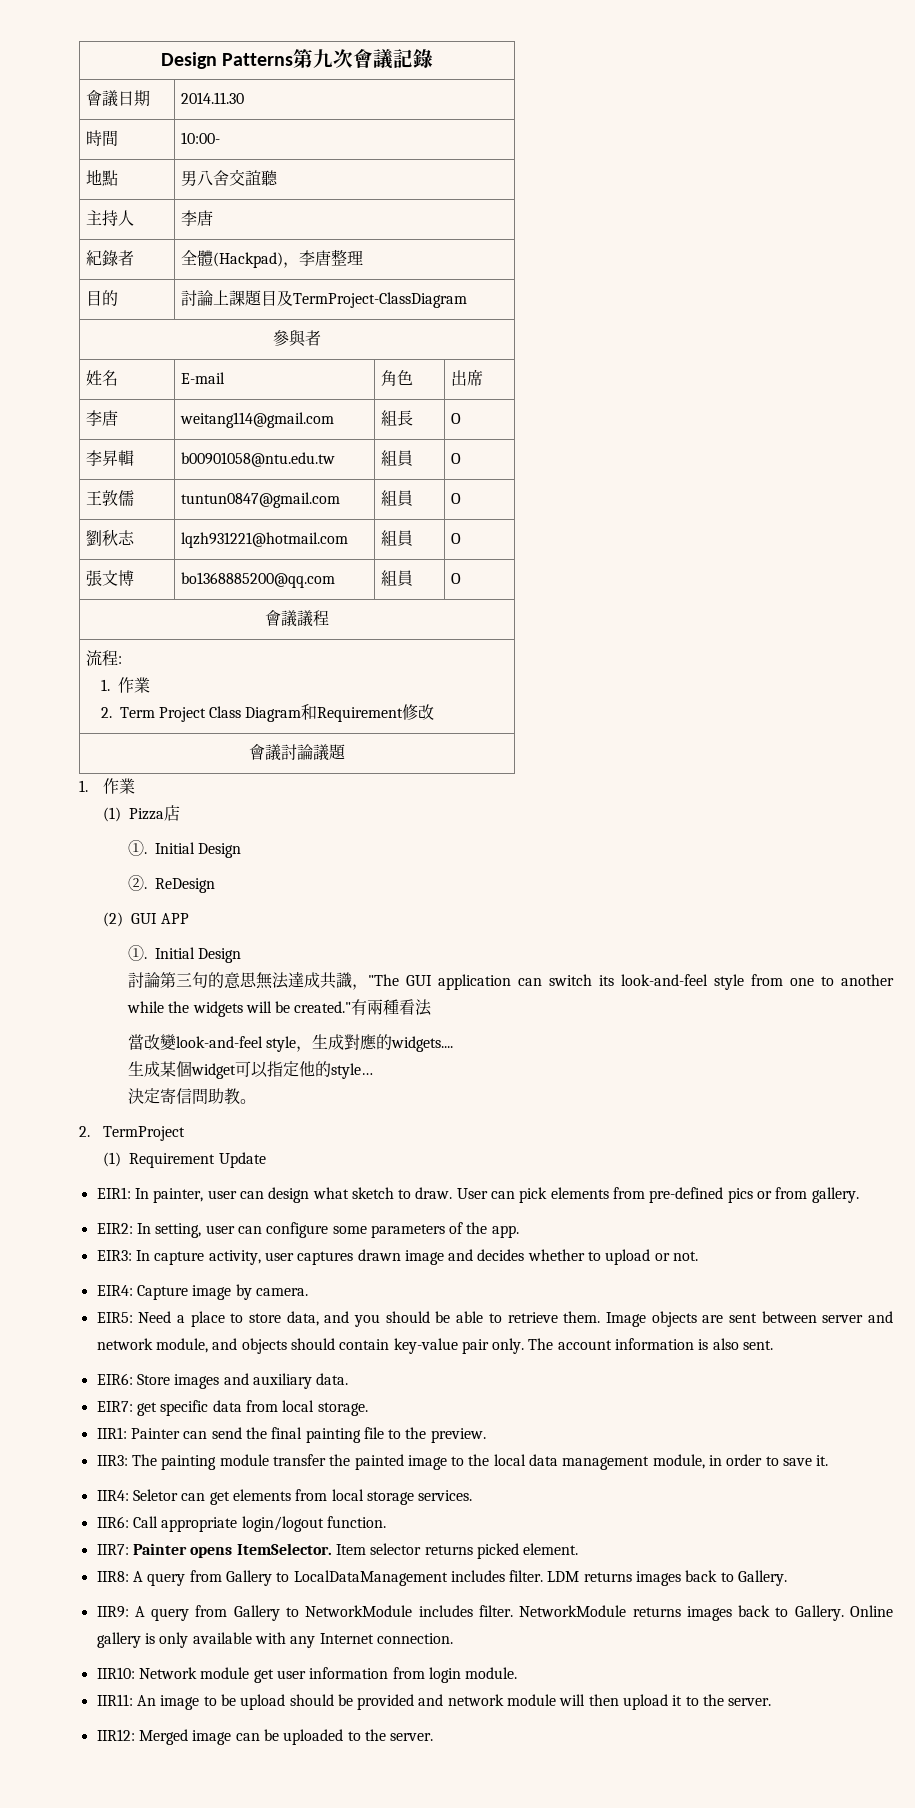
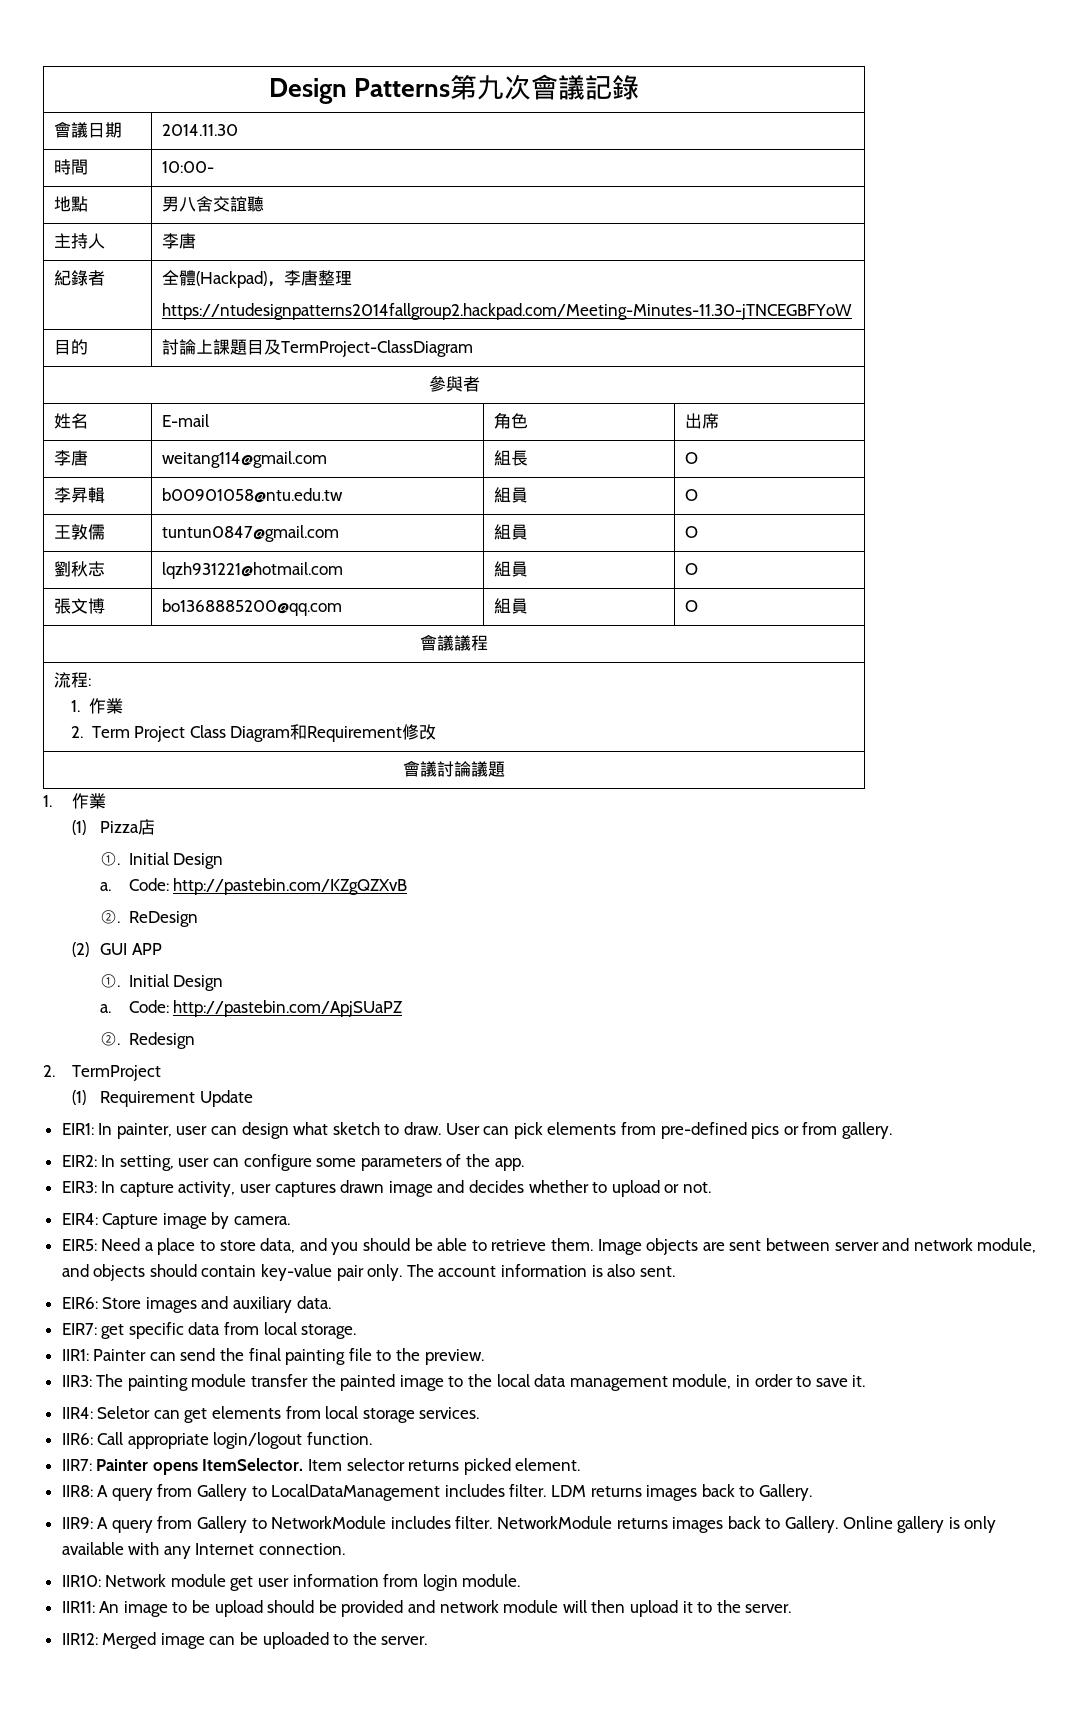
(363, 257) none -> [161,303,852,320] // https://ntudesignpatterns2014fallgroup2.hackpad.com/Meeting-Minutes-11.30-jTNCEGBFYoW
(242, 850) none -> [100,878,408,895] // a. Code: http://pastebin.com/KZgQZXvB
[127,971,895,990] [126,999,433,1017] [127,1034,454,1052] [127,1061,373,1079] [127,1088,256,1105] 討論第三句的意思無法達成共識，"The GUI application can switch its look-and-feel style from one to another while the widgets will be created."有兩種看法 // 當改變look-and-feel style，生成對應的widgets.... // 生成某個widget可以指定他的style… // 決定寄信問助教。 -> [100,1000,404,1017] [100,1032,195,1049] a. Code: http://pastebin.com/ApjSUaPZ // ②. Redesign

